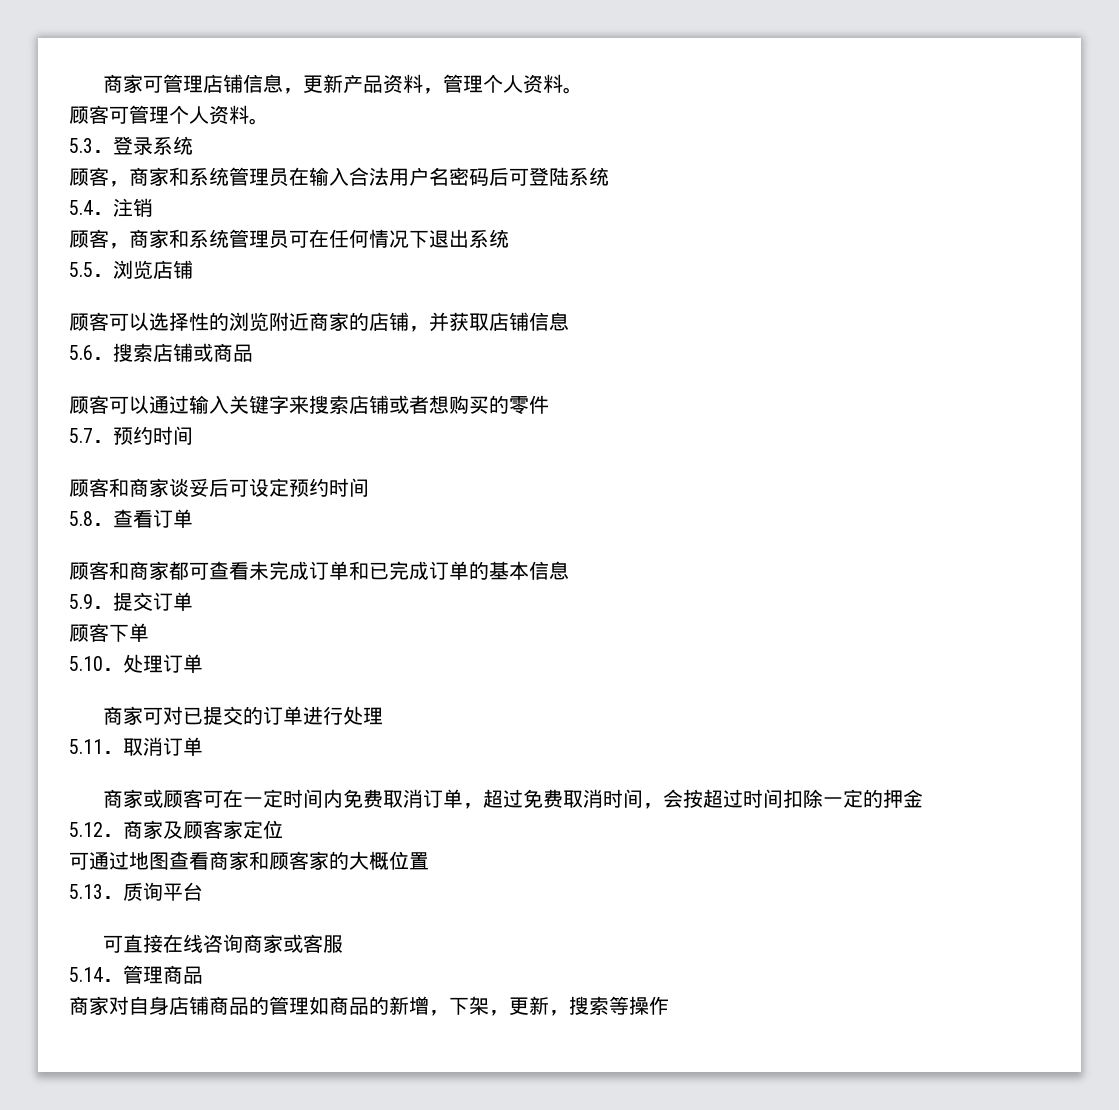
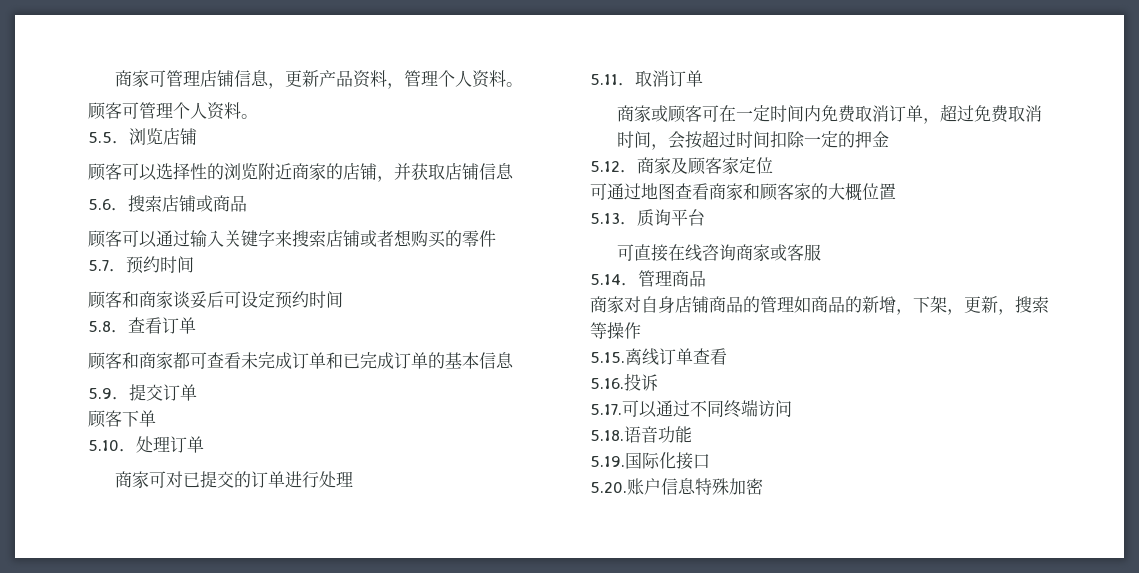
[69,136,193,155] [69,167,609,187] [69,198,153,217] [69,229,509,249] // 5.3．登录系统 // 顾客，商家和系统管理员在输入合法用户名密码后可登陆系统 // 5.4．注销 // 顾客，商家和系统管理员可在任何情况下退出系统 -> (258, 116) none
(669, 1005) none -> [590,348,727,366] [590,373,658,391] [590,399,792,418] [590,426,692,443] [590,452,710,470] [590,478,763,496] // 5.15.离线订单查看 // 5.16.投诉 // 5.17.可以通过不同终端访问 // 5.18.语音功能 // 5.19.国际化接口 // 5.20.账户信息特殊加密

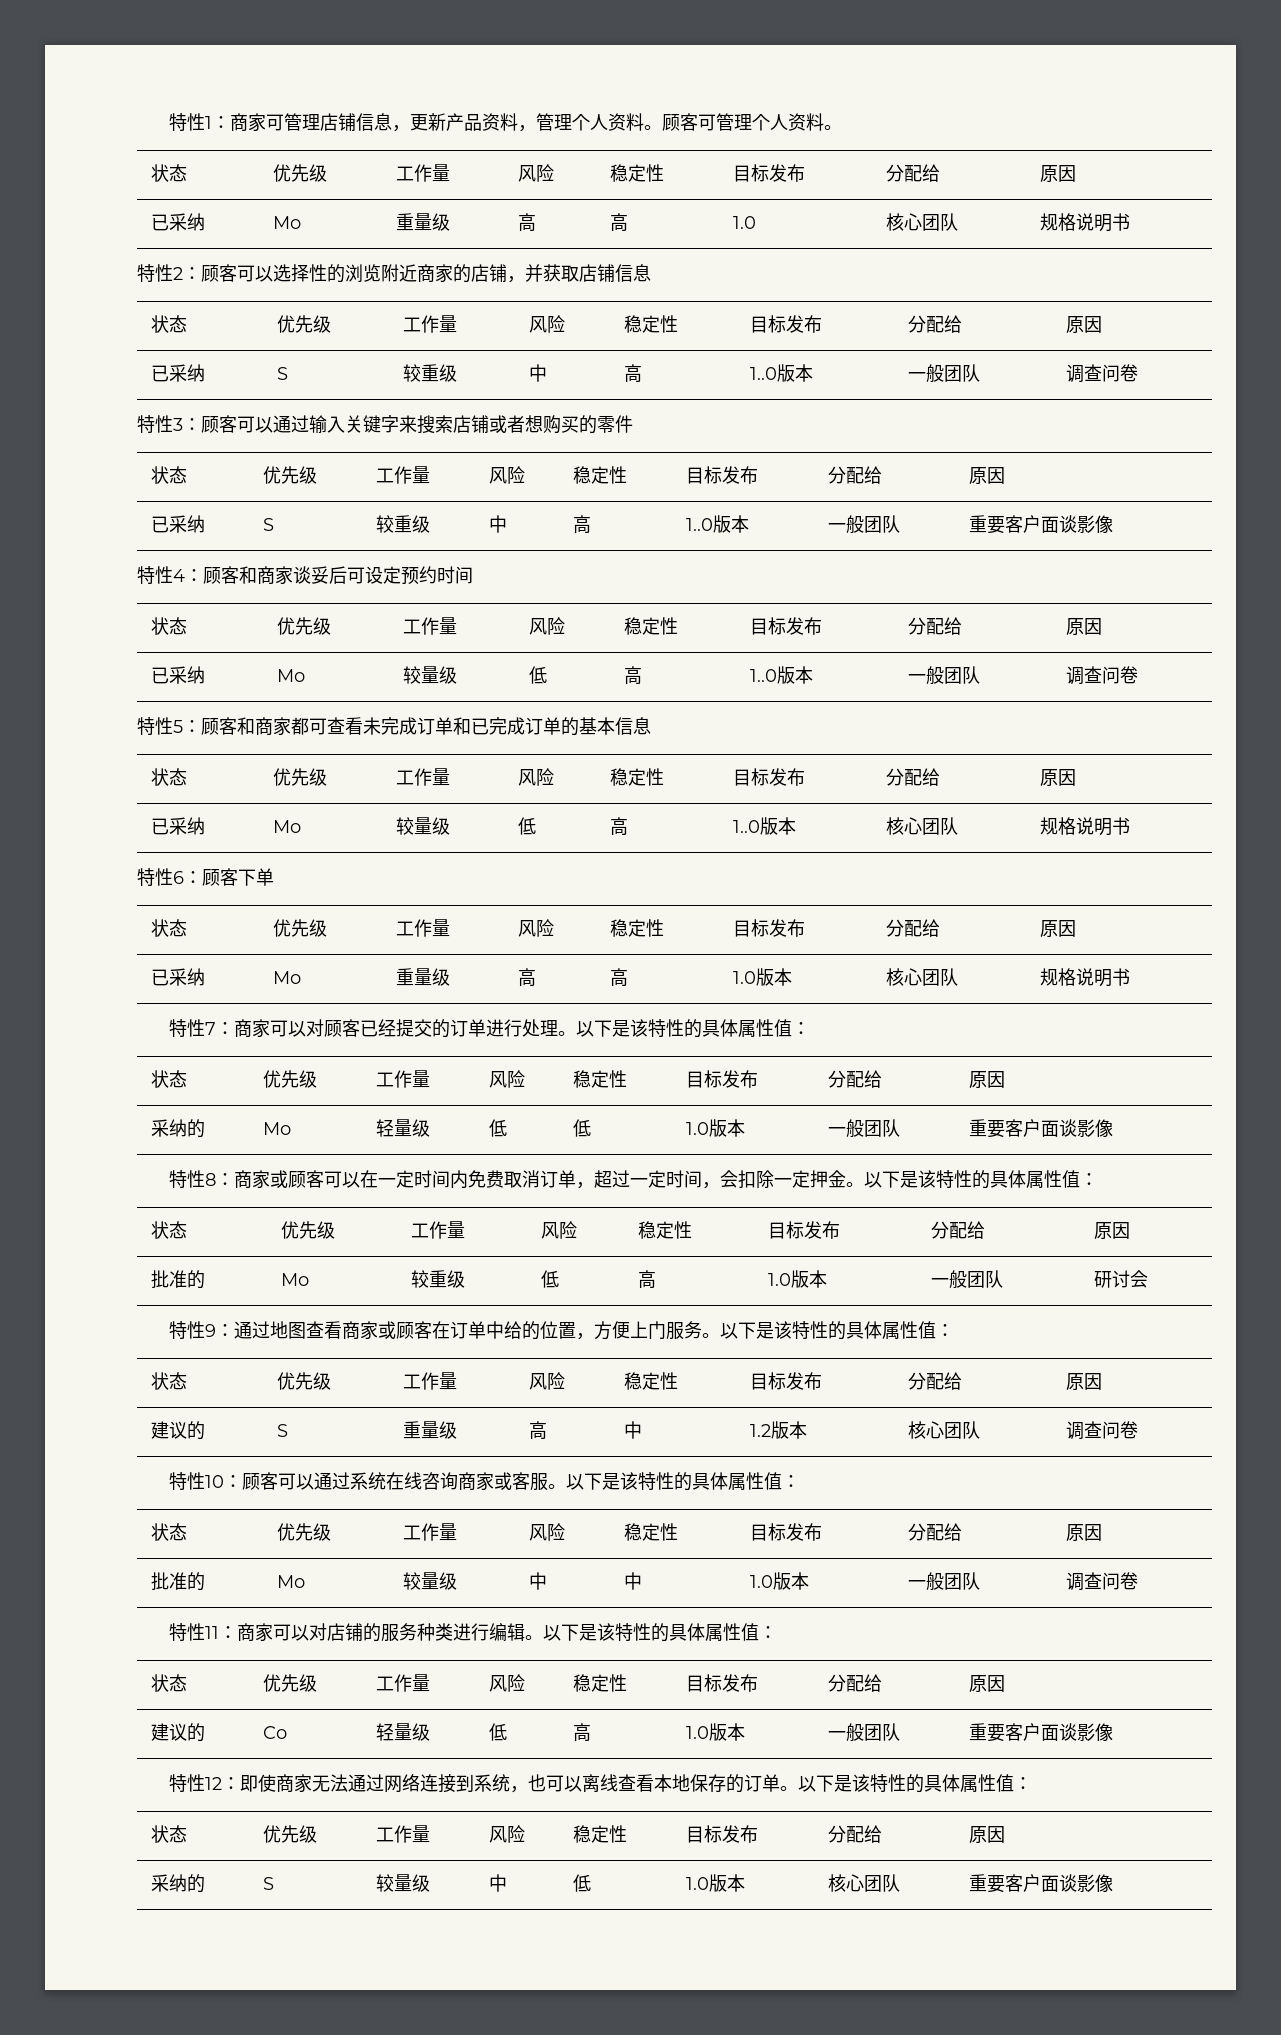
(114, 78) none -> [169,113,231,131] 特性1：
(523, 84) // -> (663, 127) none
[88,128,197,145] // 5.5．浏览店铺 // -> [151,164,188,182] [273,164,328,182] [396,164,451,182] [518,164,555,182] [610,164,665,182] [733,164,806,182] [886,164,941,182] [1040,165,1077,182] [151,213,206,231] [273,216,302,229] [396,213,451,231] [518,213,537,232] [610,213,629,232] [733,216,757,229] [886,213,959,231] [1040,213,1131,232] [137,264,201,282] // 状态 | 优先级 | 工作量 | 风险 | 稳定性 | 目标发布 | 分配给 | 原因 // 已采纳 | Mo | 重量级 | 高 | 高 | 1.0 | 核心团队 | 规格说明书 // 特性2：
[88,195,247,212] // 5.6．搜索店铺或商品 // -> [151,315,188,333] [277,315,332,333] [403,315,458,333] [529,315,566,333] [624,315,679,333] [750,315,823,333] [908,315,963,333] [1066,316,1103,333] [151,364,206,382] [277,367,289,380] [403,364,458,382] [529,364,548,382] [624,364,643,383] [750,364,814,382] [908,364,981,382] [1066,364,1139,383] [137,415,201,433] // 状态 | 优先级 | 工作量 | 风险 | 稳定性 | 目标发布 | 分配给 | 原因 // 已采纳 | S | 较重级 | 中 | 高 | 1..0版本 | 一般团队 | 调查问卷 // 特性3：
[88,256,194,274] // 5.7．预约时间 // -> [151,466,188,484] [263,466,318,484] [376,466,431,484] [489,466,526,484] [573,466,628,484] [686,466,759,484] [828,466,883,484] [969,467,1006,484] [151,515,206,533] [263,518,275,531] [376,515,431,533] [489,515,508,533] [573,515,592,534] [686,515,750,533] [828,515,901,533] [969,515,1114,534] [137,566,203,584] // 状态 | 优先级 | 工作量 | 风险 | 稳定性 | 目标发布 | 分配给 | 原因 // 已采纳 | S | 较重级 | 中 | 高 | 1..0版本 | 一般团队 | 重要客户面谈影像 // 特性4：
[88,317,196,334] // 5.8．查看订单 // -> [151,617,188,635] [277,617,332,635] [403,617,458,635] [529,617,566,635] [624,617,679,635] [750,617,823,635] [908,617,963,635] [1066,618,1103,635] [151,666,206,684] [277,669,306,682] [403,666,458,684] [529,666,548,684] [624,666,643,685] [750,666,814,684] [908,666,981,684] [1066,666,1139,685] [137,717,201,735] // 状态 | 优先级 | 工作量 | 风险 | 稳定性 | 目标发布 | 分配给 | 原因 // 已采纳 | Mo | 较量级 | 低 | 高 | 1..0版本 | 一般团队 | 调查问卷 // 特性5：
[88,384,197,401] [88,410,156,428] [88,436,204,453] [114,471,200,489] // 5.9．提交订单 // 顾客下单 // 5.10．处理订单 // 商家可对已 -> [151,768,188,786] [273,768,328,786] [396,768,451,786] [518,768,555,786] [610,768,665,786] [733,768,806,786] [886,768,941,786] [1040,769,1077,786] [151,817,206,835] [273,820,302,833] [396,817,451,835] [518,817,537,835] [610,817,629,836] [733,817,797,835] [886,817,959,835] [1040,817,1131,836] [137,868,274,886] [151,919,188,937] [273,919,328,937] [396,919,451,937] [518,919,555,937] [610,919,665,937] [733,919,806,937] [886,919,941,937] [1040,920,1077,937] [151,968,206,986] [273,971,302,984] [396,968,451,986] [518,968,537,987] [610,968,629,987] [733,968,793,986] [886,968,959,986] [1040,968,1131,987] [169,1019,397,1038] // 状态 | 优先级 | 工作量 | 风险 | 稳定性 | 目标发布 | 分配给 | 原因 // 已采纳 | Mo | 较量级 | 低 | 高 | 1..0版本 | 核心团队 | 规格说明书 // 特性6：顾客下单 // 状态 | 优先级 | 工作量 | 风险 | 稳定性 | 目标发布 | 分配给 | 原因 // 已采纳 | Mo | 重量级 | 高 | 高 | 1.0版本 | 核心团队 | 规格说明书 // 特性7：商家可以对顾客已经
[590,70,703,87] // 5.11．取消订单 // -> [558,1019,811,1038] [151,1070,188,1088] [263,1070,318,1088] [376,1070,431,1088] [489,1070,526,1088] [573,1070,628,1088] [686,1070,759,1088] [828,1070,883,1088] [969,1071,1006,1088] [151,1119,206,1138] [263,1122,292,1135] [376,1119,431,1137] [489,1119,508,1137] [573,1119,592,1137] [686,1119,746,1137] [828,1119,901,1137] [969,1119,1114,1138] [169,1170,235,1188] 。以下是该特性的具体属性值： // 状态 | 优先级 | 工作量 | 风险 | 稳定性 | 目标发布 | 分配给 | 原因 // 采纳的 | Mo | 轻量级 | 低 | 低 | 1.0版本 | 一般团队 | 重要客户面谈影像 // 特性8：
(719, 113) none -> [342,1172,361,1188] 以
[973,105,1042,123] [616,130,770,150] 免费取消时间，会按超过时间 -> [630,1170,739,1189] 一定时间，会
[837,131,855,148] 的 -> (811, 1179) none
[590,157,773,175] [590,183,896,201] [590,209,705,227] [616,244,668,262] // 5.12．商家及顾客家定位 // 可通过地图查看商家和顾客家的大概位置 // 5.13．质询平台 // 可直接 -> [846,1170,1099,1189] [151,1221,188,1239] [281,1221,336,1239] [411,1221,466,1239] [541,1221,578,1239] [638,1221,693,1239] [768,1221,841,1239] [931,1221,986,1239] [1094,1222,1131,1239] [151,1270,206,1289] [281,1273,310,1286] [411,1270,466,1288] [541,1270,560,1288] [638,1270,657,1289] [768,1270,828,1288] [931,1270,1004,1288] [1094,1270,1149,1288] [169,1321,955,1340] [151,1372,188,1390] [277,1372,332,1390] [403,1372,458,1390] [529,1372,566,1390] [624,1372,679,1390] [750,1372,823,1390] [908,1372,963,1390] [1066,1373,1103,1390] [151,1421,206,1440] [277,1424,289,1437] [403,1421,458,1439] [529,1421,548,1440] [624,1421,643,1439] [750,1421,808,1439] [908,1421,981,1439] [1066,1421,1139,1440] [169,1472,387,1490] 。以下是该特性的具体属性值： // 状态 | 优先级 | 工作量 | 风险 | 稳定性 | 目标发布 | 分配给 | 原因 // 批准的 | Mo | 较重级 | 低 | 高 | 1.0版本 | 一般团队 | 研讨会 // 特性9：通过地图查看商家或顾客在订单中给的位置，方便上门服务。以下是该特性的具体属性值： // 状态 | 优先级 | 工作量 | 风险 | 稳定性 | 目标发布 | 分配给 | 原因 // 建议的 | S | 重量级 | 高 | 中 | 1.2版本 | 核心团队 | 调查问卷 // 特性10：顾客可以通过系统
[590,270,706,287] [590,296,1049,315] [590,322,641,339] [590,348,727,366] [590,373,658,391] [590,399,792,418] [590,426,692,443] [590,452,710,470] [590,478,763,496] // 5.14．管理商品 // 商家对自身店铺商品的管理如商品的新增，下架，更新，搜索等操作 // 5.15.离线订单查看 // 5.16.投诉 // 5.17.可以通过不同终端访问 // 5.18.语音功能 // 5.19.国际化接口 // 5.20.账户信息特殊加密 -> [548,1472,801,1491] [151,1523,188,1541] [277,1523,332,1541] [403,1523,458,1541] [529,1523,566,1541] [624,1523,679,1541] [750,1523,823,1541] [908,1523,963,1541] [1066,1524,1103,1541] [151,1572,206,1591] [277,1575,306,1588] [403,1572,458,1590] [529,1572,548,1590] [624,1572,643,1590] [750,1572,810,1590] [908,1572,981,1590] [1066,1572,1139,1591] [169,1623,778,1642] [151,1674,188,1692] [263,1674,318,1692] [376,1674,431,1692] [489,1674,526,1692] [573,1674,628,1692] [686,1674,759,1692] [828,1674,883,1692] [969,1675,1006,1692] [151,1723,206,1742] [263,1726,288,1739] [376,1723,431,1741] [489,1723,508,1741] [573,1723,592,1742] [686,1723,746,1741] [828,1723,901,1741] [969,1723,1114,1742] [169,1774,1033,1793] [151,1825,188,1843] [263,1825,318,1843] [376,1825,431,1843] [489,1825,526,1843] [573,1825,628,1843] [686,1825,759,1843] [828,1825,883,1843] [969,1826,1006,1843] [151,1874,206,1893] [263,1877,275,1890] [376,1874,431,1892] [489,1874,508,1892] [573,1874,592,1892] [686,1874,746,1892] [828,1874,901,1892] [969,1874,1114,1893] 。以下是该特性的具体属性值： // 状态 | 优先级 | 工作量 | 风险 | 稳定性 | 目标发布 | 分配给 | 原因 // 批准的 | Mo | 较量级 | 中 | 中 | 1.0版本 | 一般团队 | 调查问卷 // 特性11：商家可以对店铺的服务种类进行编辑。以下是该特性的具体属性值： // 状态 | 优先级 | 工作量 | 风险 | 稳定性 | 目标发布 | 分配给 | 原因 // 建议的 | Co | 轻量级 | 低 | 高 | 1.0版本 | 一般团队 | 重要客户面谈影像 // 特性12：即使商家无法通过网络连接到系统，也可以离线查看本地保存的订单。以下是该特性的具体属性值： // 状态 | 优先级 | 工作量 | 风险 | 稳定性 | 目标发布 | 分配给 | 原因 // 采纳的 | S | 较量级 | 中 | 低 | 1.0版本 | 核心团队 | 重要客户面谈影像

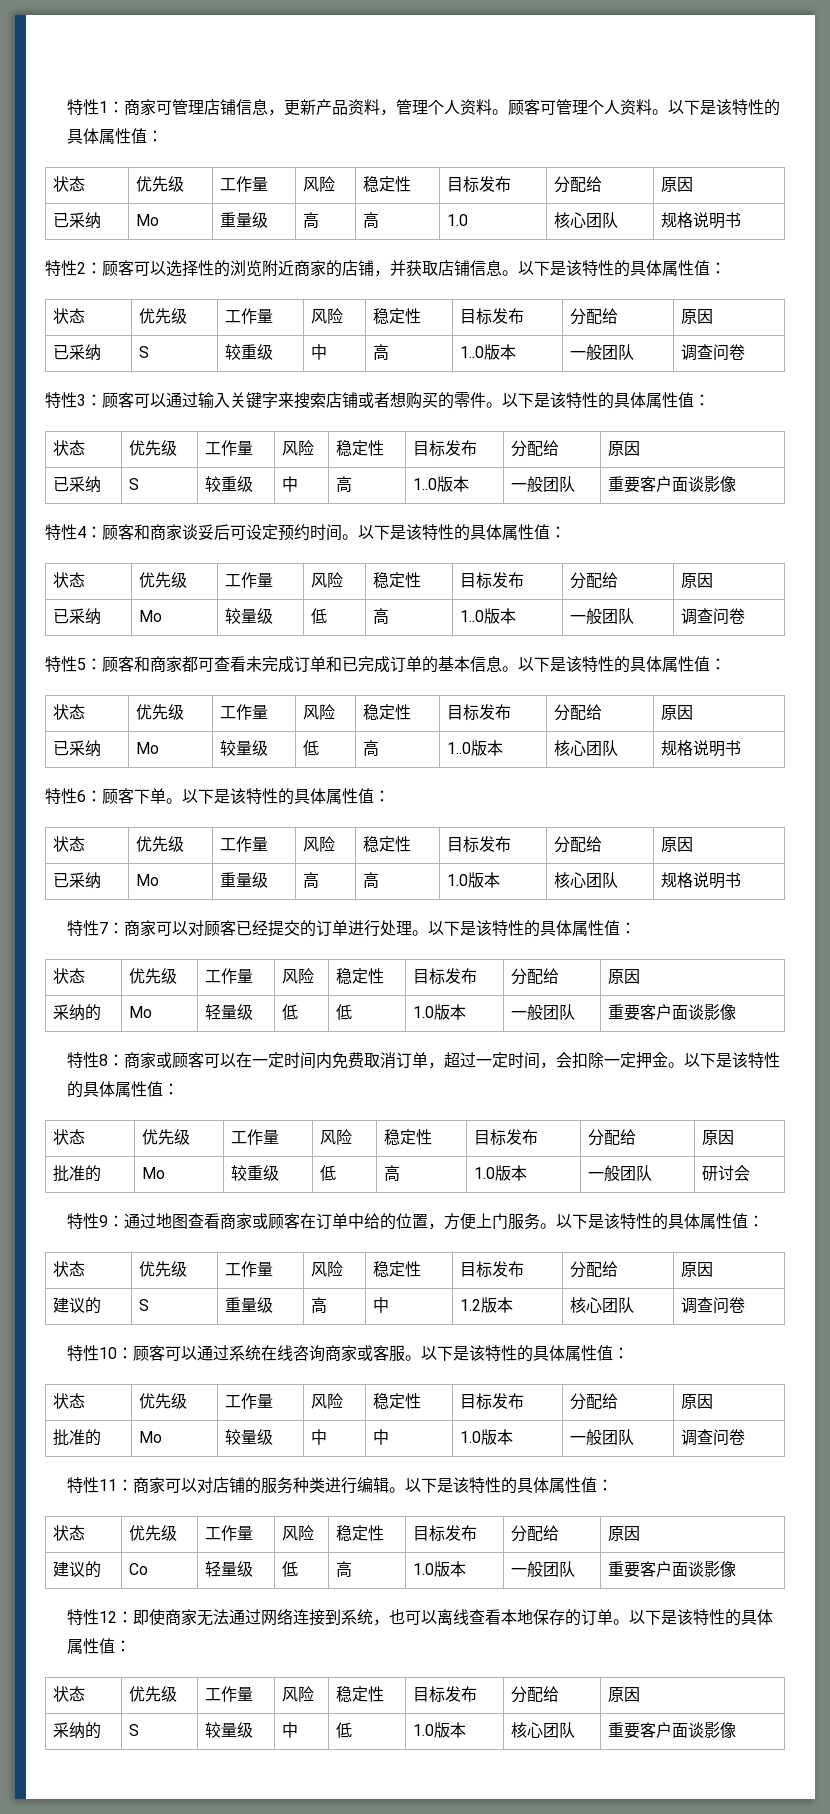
(843, 127) none -> [667,99,780,116] [66,128,163,144] 以下是该特性的具体属性值：
(651, 273) none -> [502,260,726,277] 。以下是该特性的具体属性值：
(633, 424) none -> [486,392,710,409] 。以下是该特性的具体属性值：
(473, 575) none -> [342,524,566,541] 。以下是该特性的具体属性值：
(651, 726) none -> [502,656,726,673] 。以下是该特性的具体属性值：
(274, 877) none -> [166,788,390,805] 。以下是该特性的具体属性值：

